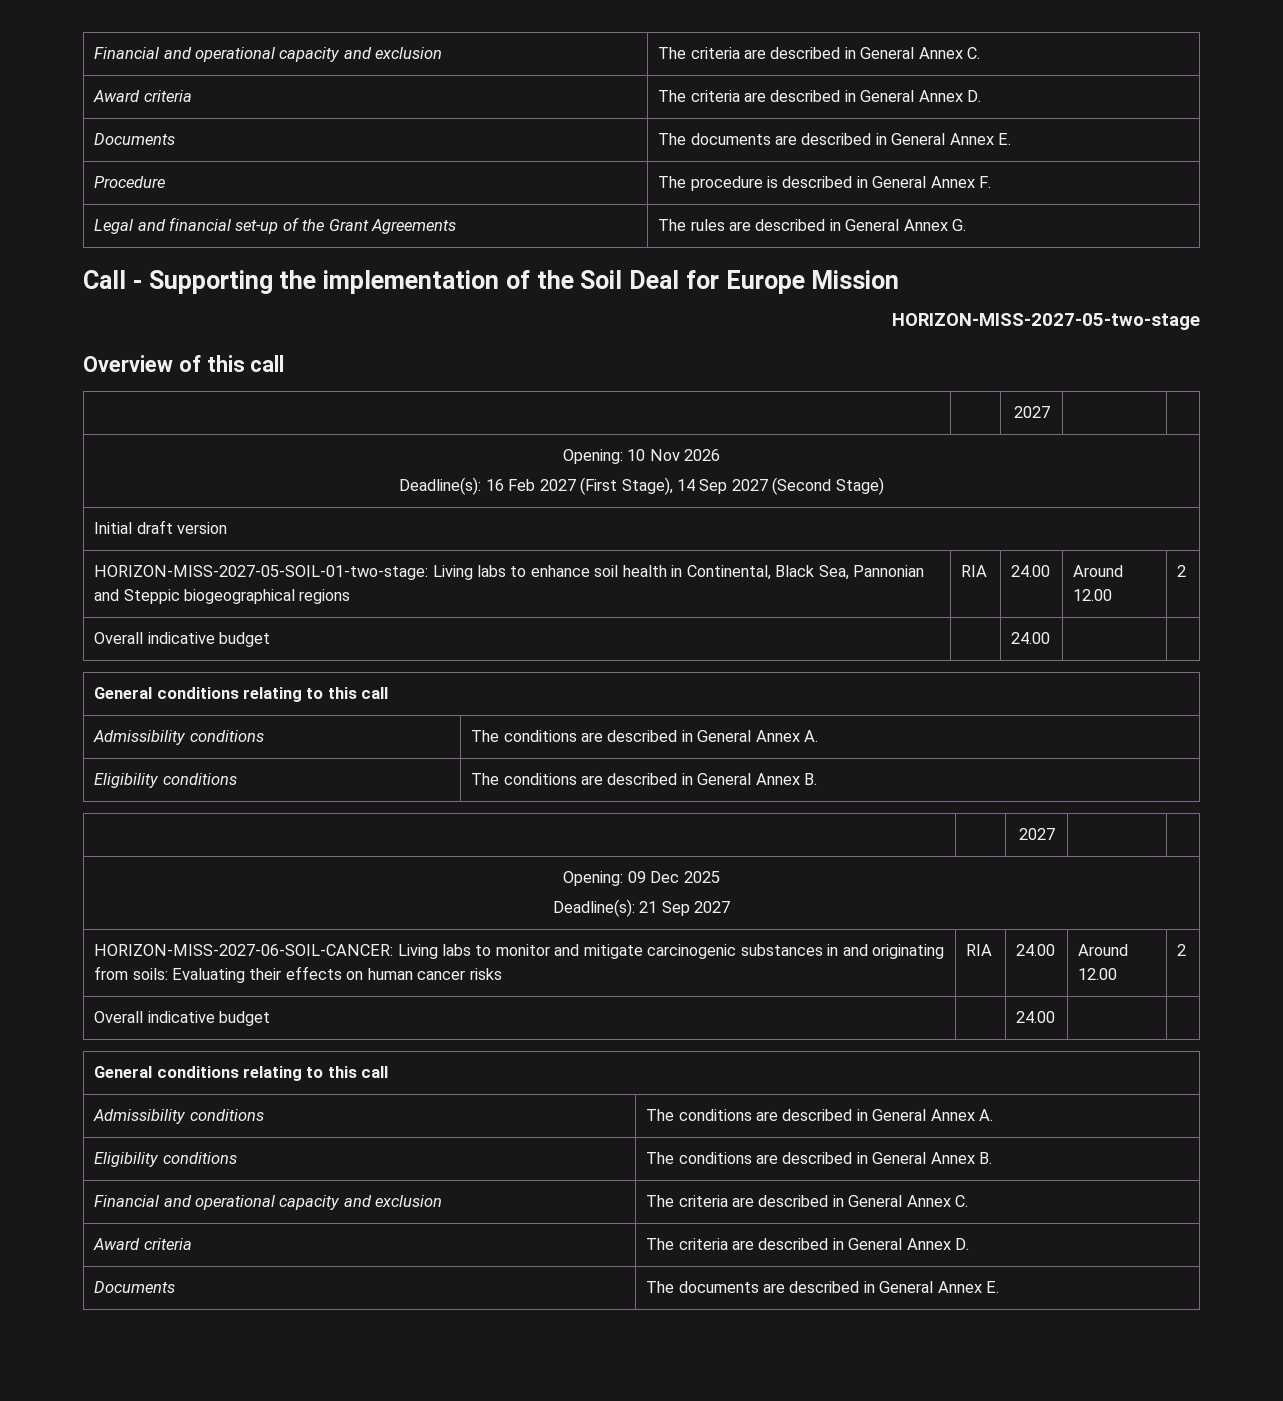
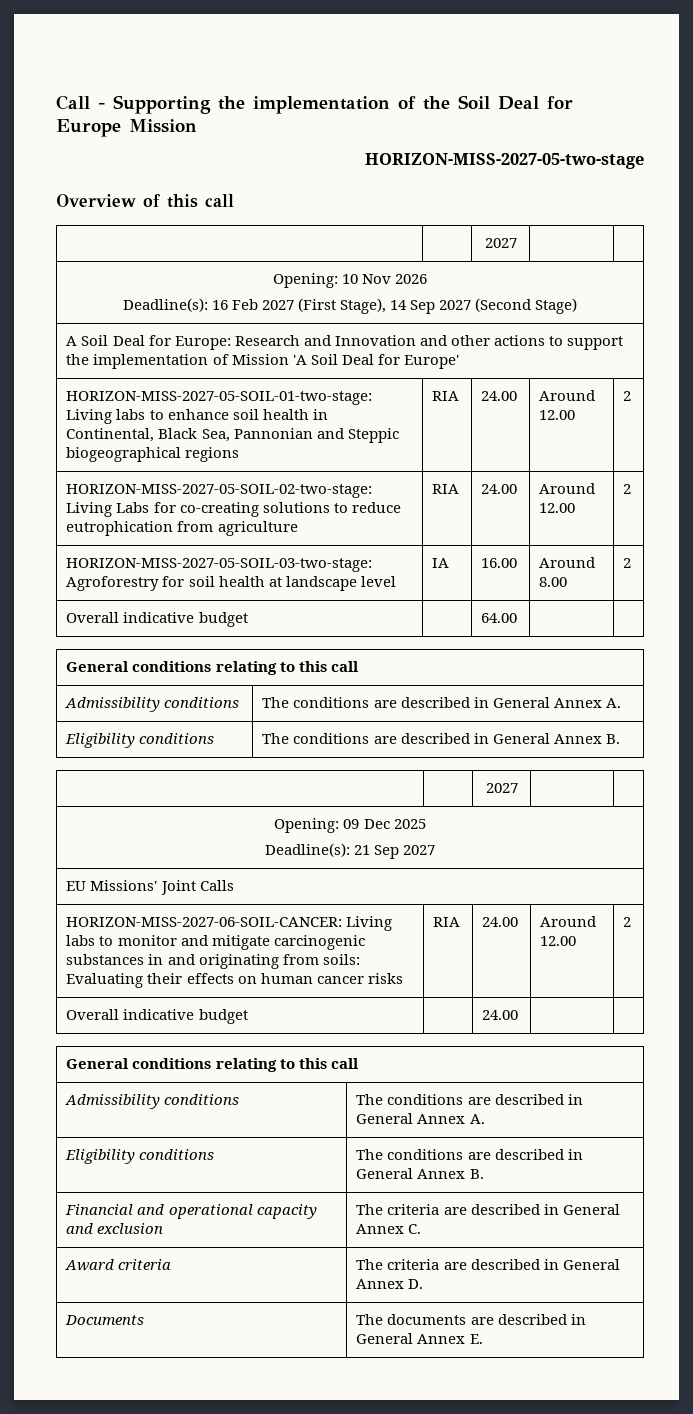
[94,47,443,62] [658,47,981,59] [93,90,192,102] [658,90,982,102] [94,133,176,145] [658,133,1012,145] [94,176,166,188] [658,176,992,191] [94,217,457,234] [658,219,967,231] Financial and operational capacity and exclusion | The criteria are described in General Annex C. // Award criteria | The criteria are described in General Annex D. // Documents | The documents are described in General Annex E. // Procedure | The procedure is described in General Annex F. // Legal and financial set-up of the Grant Agreements | The rules are described in General Annex G. // -> (56, 102) none
[94,520,228,534] Initial draft version -> [66,335,624,350] [66,354,459,369] A Soil Deal for Europe: Research and Innovation and other actions to support the implementation of Mission 'A Soil Deal for Europe'
[94,632,271,647] [1011,632,1051,644] // Overall indicative budget | | 24.00 -> [66,484,373,498] [66,502,401,517] [66,521,298,536] [432,484,460,494] [481,484,518,494] [539,483,596,494] [539,503,576,513] [623,484,632,494] [66,558,373,572] [66,576,396,591] [432,558,450,568] [481,558,518,568] [539,557,596,568] [539,577,568,587] [623,558,632,568] [66,612,248,627] [481,613,518,623] // HORIZON-MISS-2027-05-SOIL-02-two-stage: Living Labs for co-creating solutions to reduce eutrophication from agriculture | RIA | 24.00 | Around 12.00 | 2 // HORIZON-MISS-2027-05-SOIL-03-two-stage: Agroforestry for soil health at landscape level | IA | 16.00 | Around 8.00 | 2 // Overall indicative budget | | 64.00
(731, 907) none -> [66,880,234,895] // EU Missions' Joint Calls

